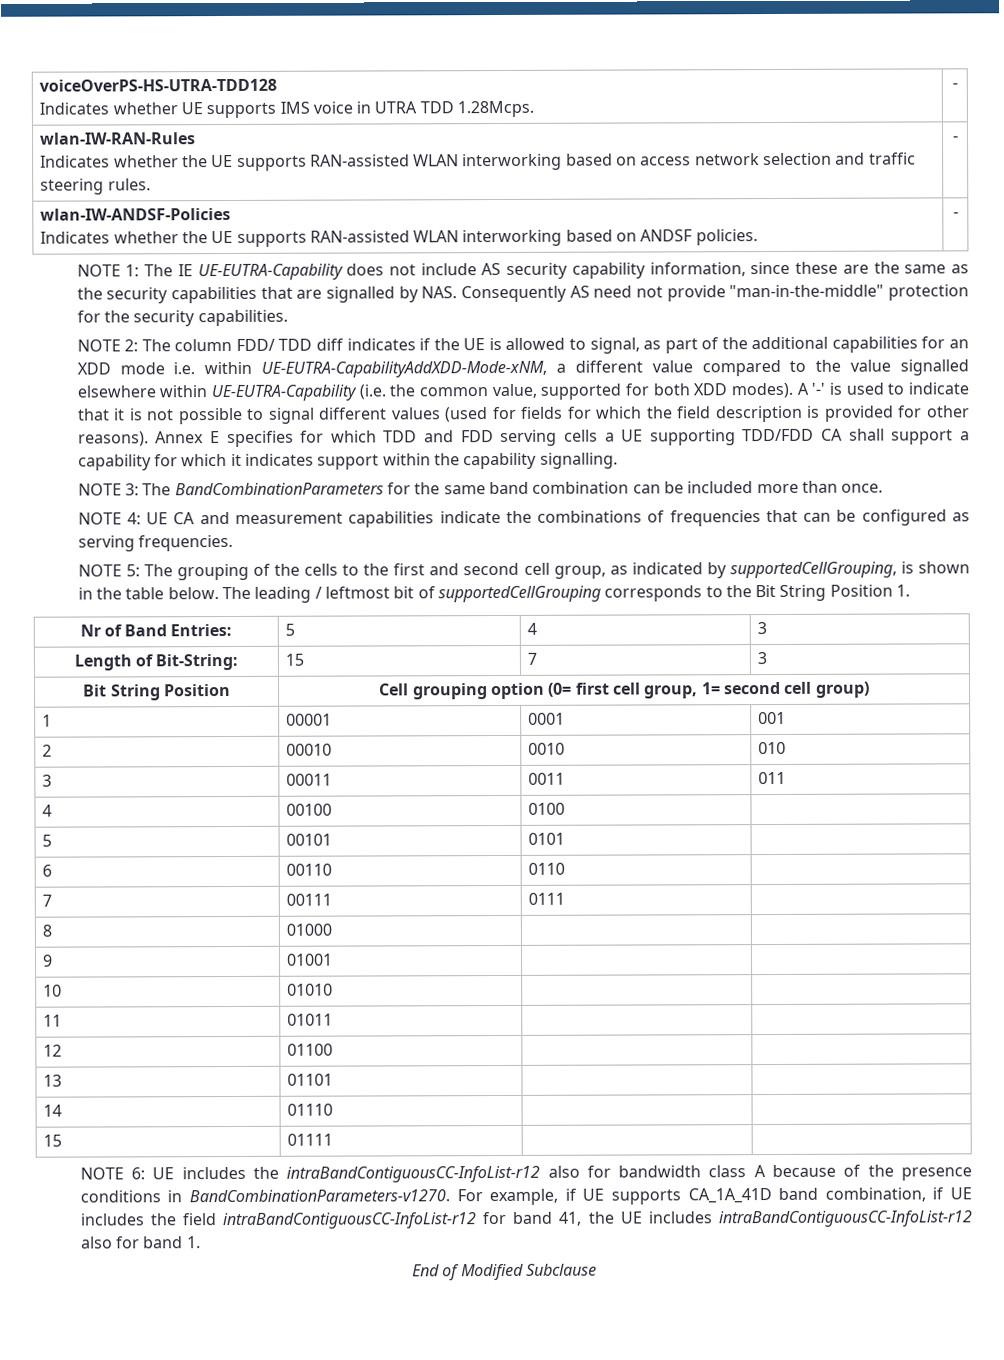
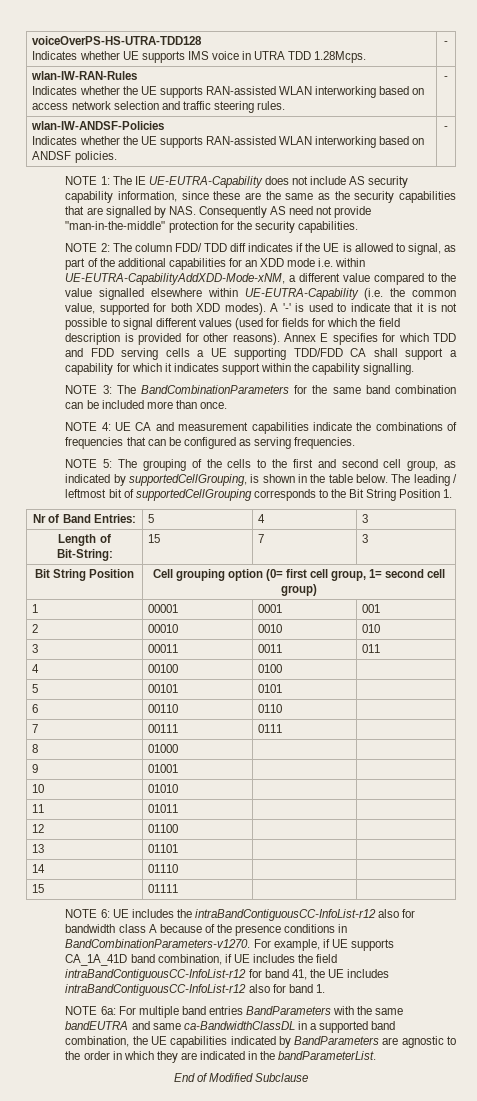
(201, 1242) none -> [65,1006,404,1018] [65,1021,396,1033] [65,1036,456,1048] [65,1051,377,1063] // NOTE 6a: For multiple band entries BandParameters with the same bandEUTRA and same ca-BandwidthClassDL in a supported band combination, the UE capabilities indicated by BandParameters are agnostic to the order in which they are indicated in the bandParameterList.

